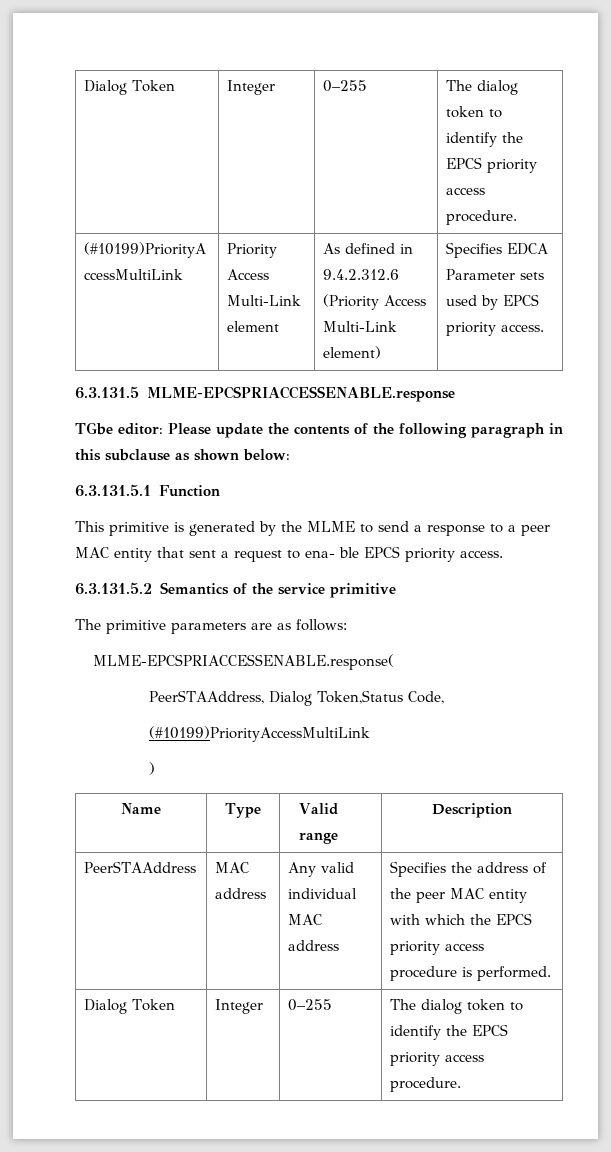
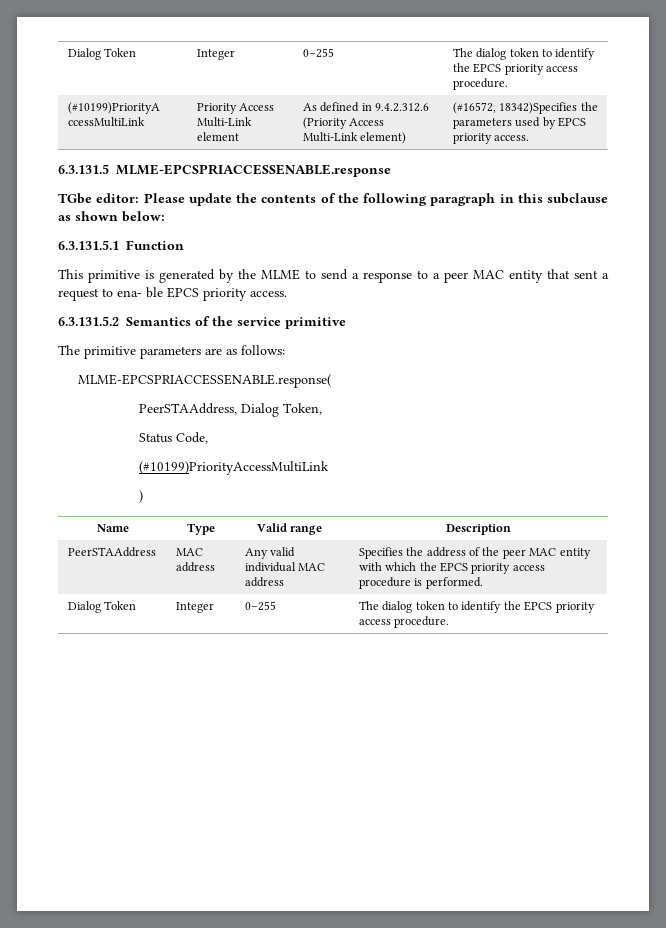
[446,242,549,258] [446,269,545,280] Specifies EDCA Parameter sets -> [452,102,598,114] [452,118,512,129] (#16572, 18342)Specifies the parameters
[316,690,404,704] Token,Status -> [282,403,322,415] [138,433,172,443] Token, // Status

